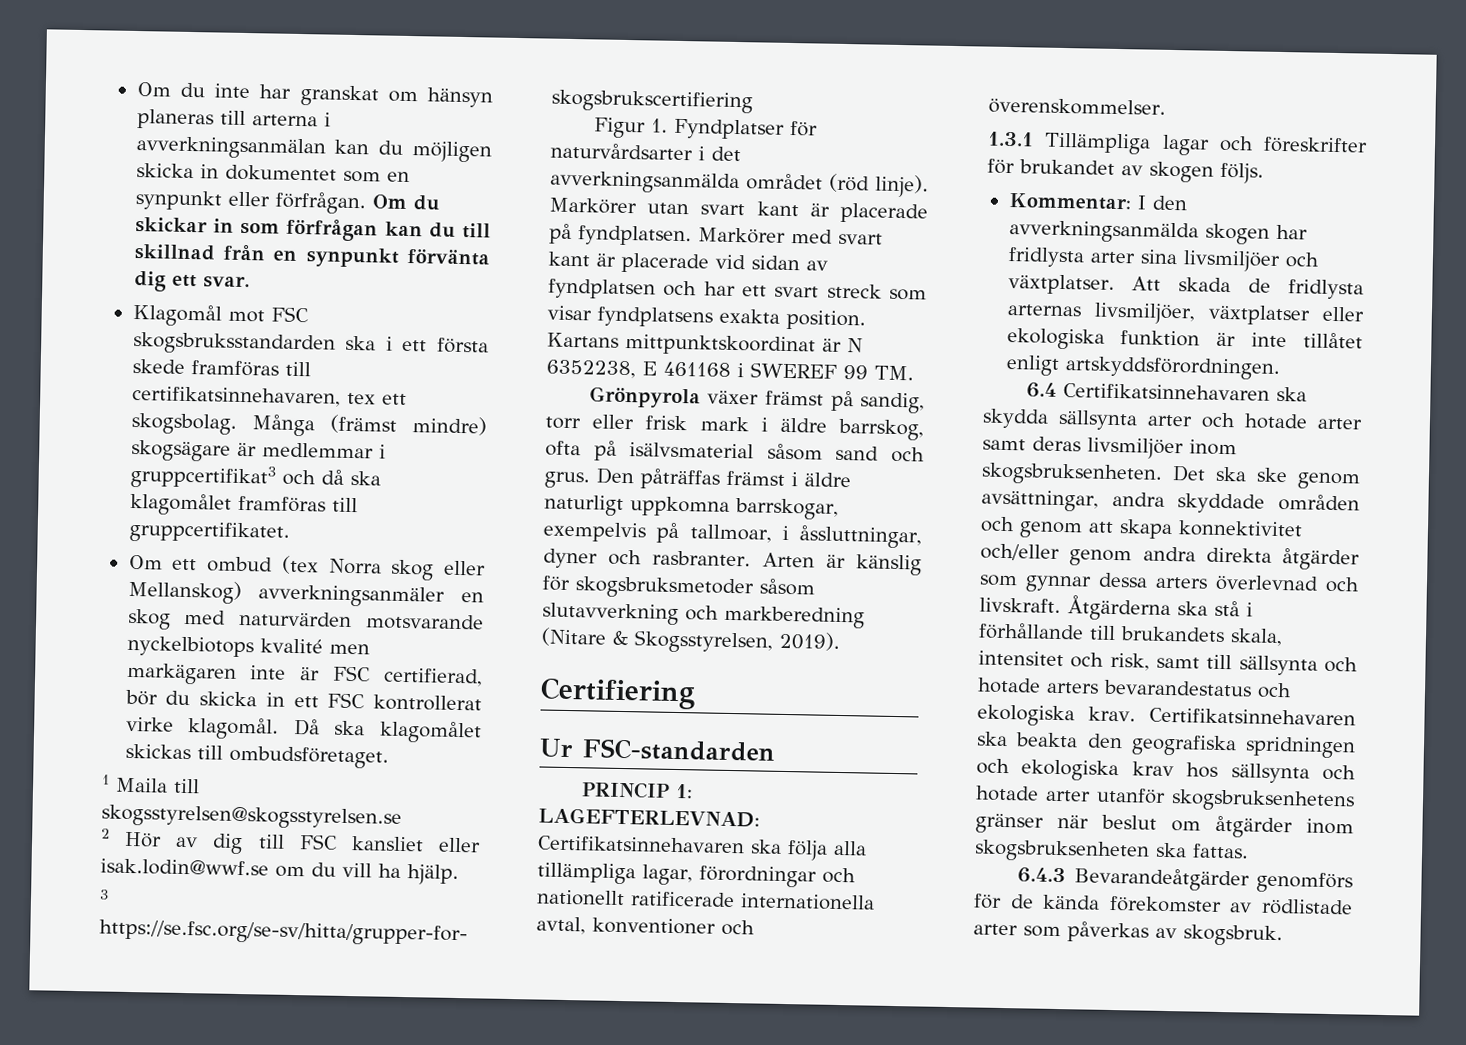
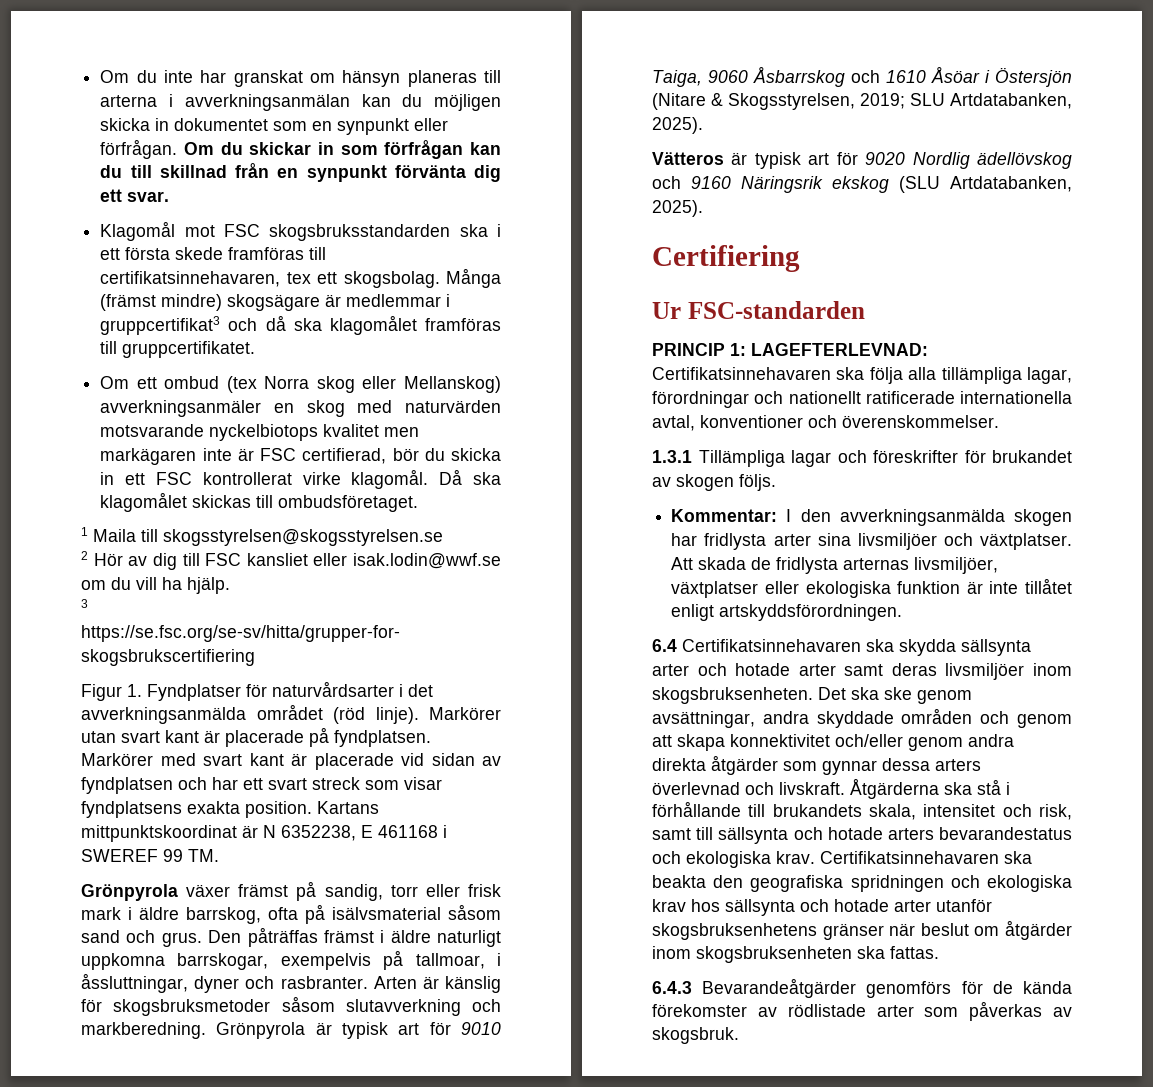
[259,638,323,654] kvalité -> [323,424,380,437] kvalitet
[724,605,865,629] [541,627,840,654] markberedning (Nitare & Skogsstyrelsen, 2019). -> [81,1022,501,1039] [652,67,1072,87] [652,93,1072,110] [652,117,703,134] [652,152,1072,169] [652,176,1072,193] [652,200,703,217] markberedning. Grönpyrola är typisk art för 9010 Taiga, 9060 Åsbarrskog och 1610 Åsöar i Östersjön (Nitare & Skogsstyrelsen, 2019; SLU Artdatabanken, 2025). // Vätteros är typisk art för 9020 Nordlig ädellövskog och 9160 Näringsrik ekskog (SLU Artdatabanken, 2025).

